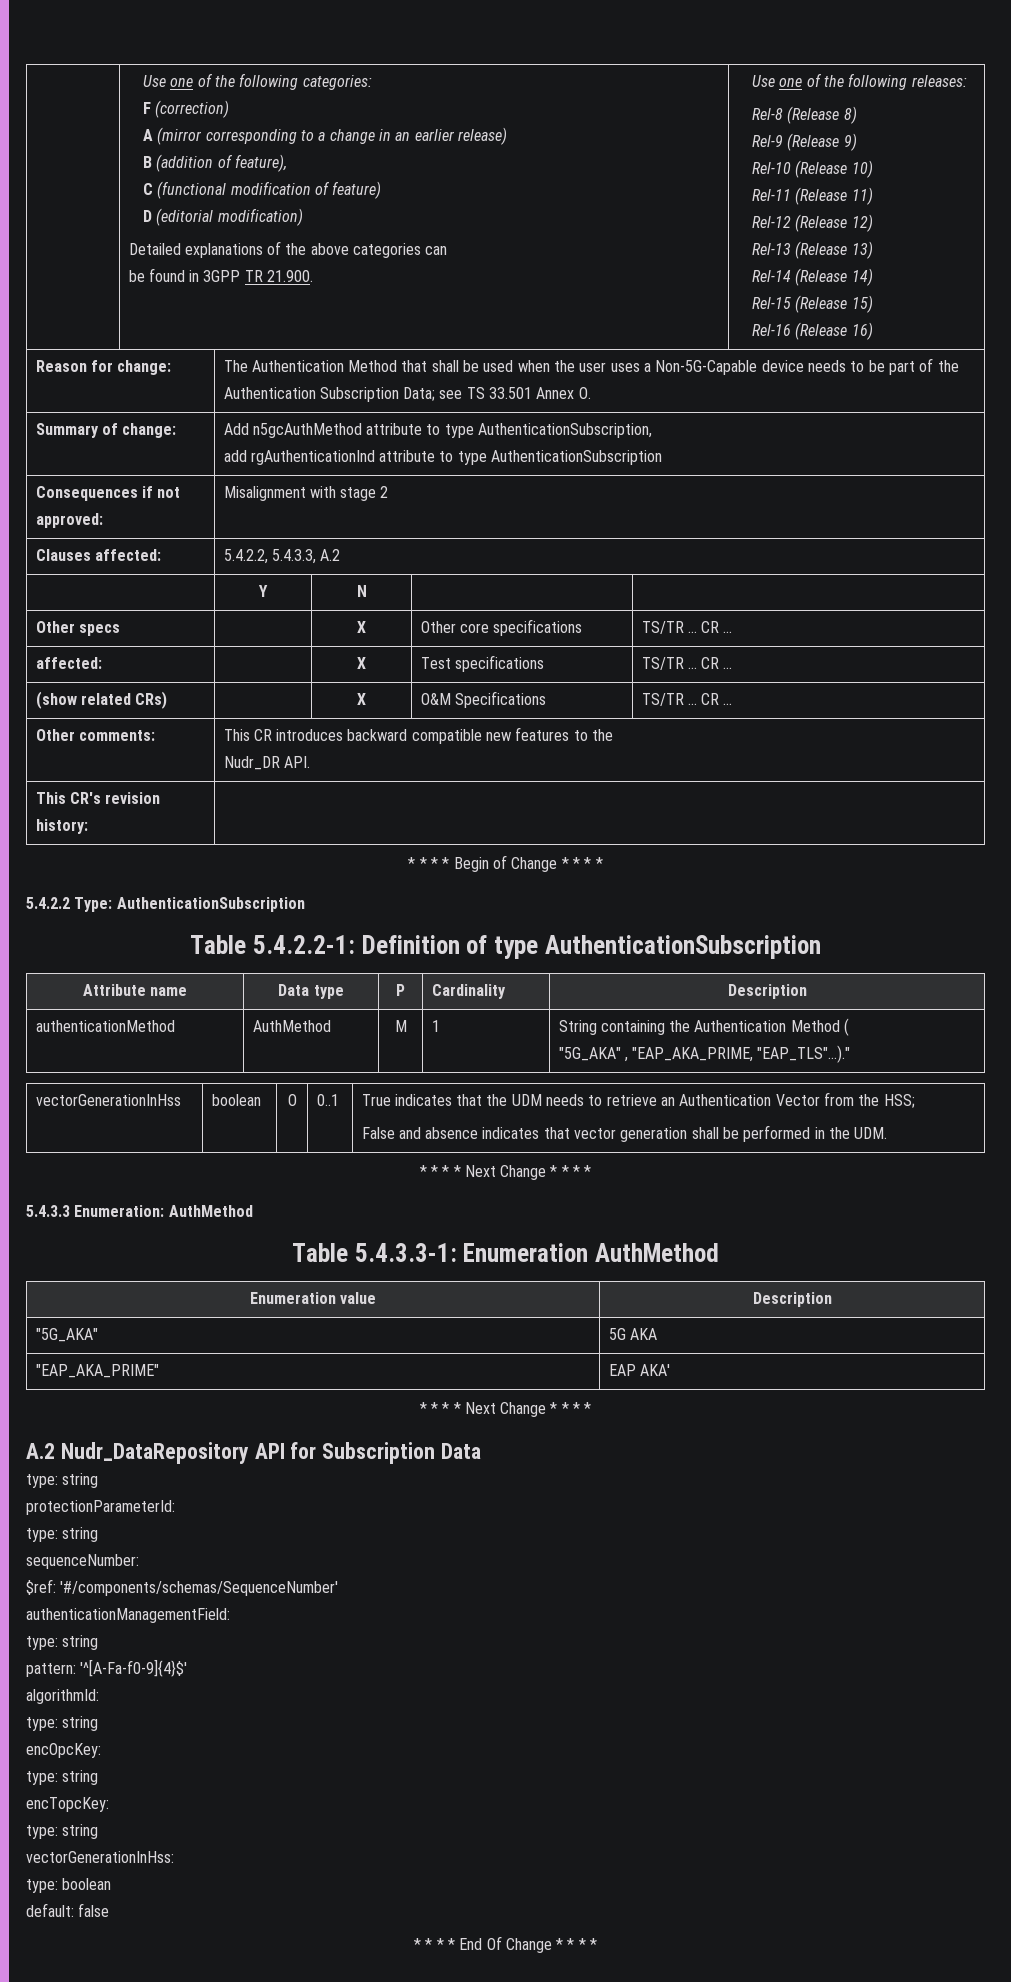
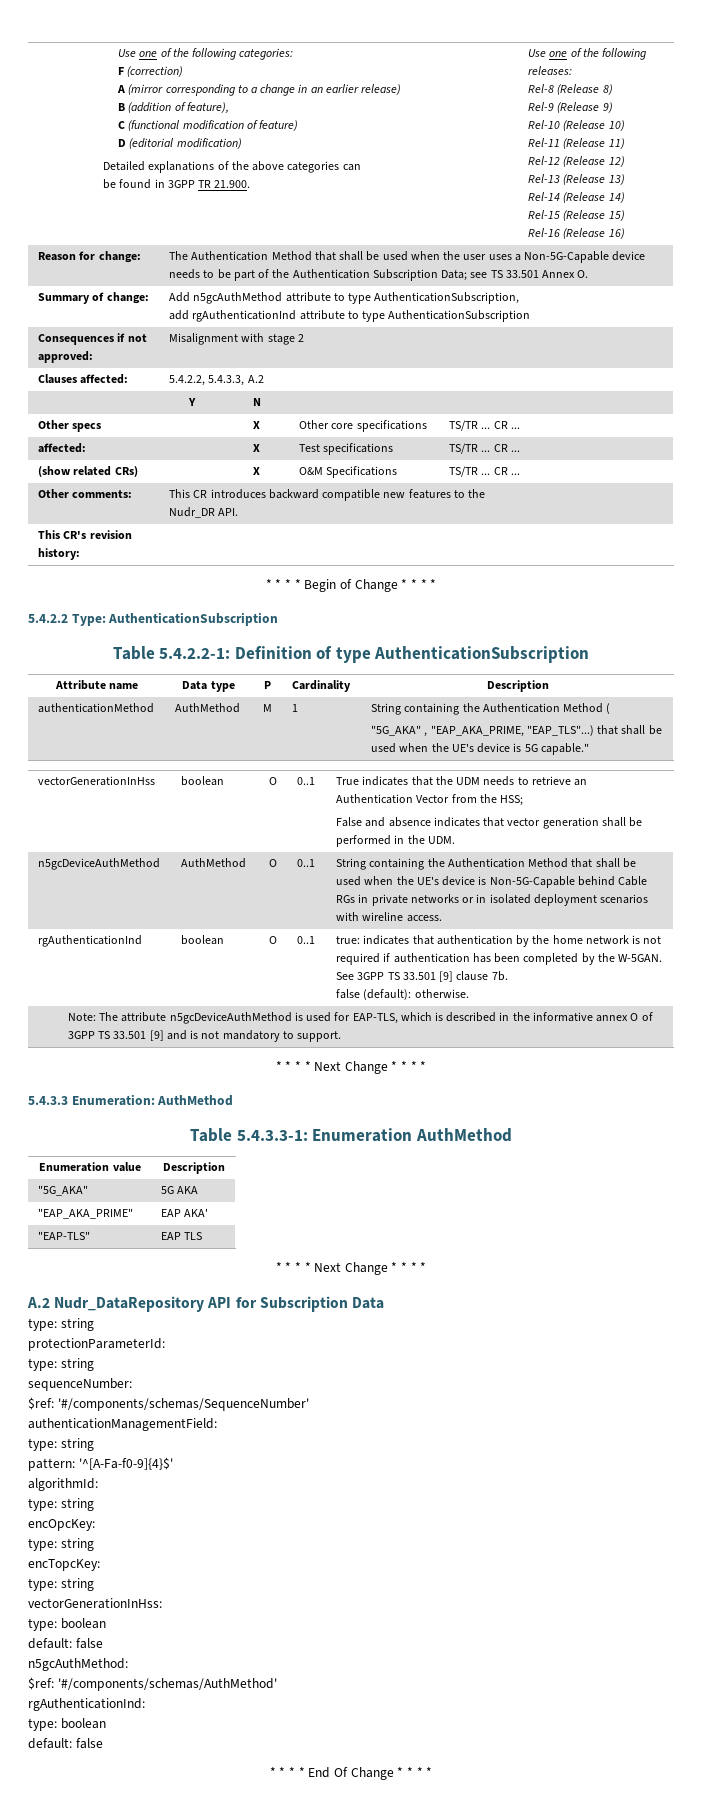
[757,1045,851,1063] "EAP_TLS"...)." -> [526,725,662,736] [371,743,589,755] "EAP_TLS"...) that shall be used when the UE's device is 5G capable."
(888, 1133) none -> [38,858,161,870] [181,858,247,868] [268,859,277,867] [297,859,316,867] [336,858,636,870] [336,876,648,888] [336,894,649,906] [336,912,442,922] [38,935,143,947] [181,935,225,945] [268,936,277,944] [297,936,316,944] [336,935,662,947] [336,953,663,965] [336,971,508,982] [336,989,469,1000] [67,1012,653,1024] [67,1030,341,1042] // n5gcDeviceAuthMethod | AuthMethod | O | 0..1 | String containing the Authentication Method that shall be used when the UE's device is Non-5G-Capable behind Cable RGs in private networks or in isolated deployment scenarios with wireline access. // rgAuthenticationInd | boolean | O | 0..1 | true: indicates that authentication by the home network is not required if authentication has been completed by the W-5GAN. See 3GPP TS 33.501 [9] clause 7b. // false (default): otherwise. // Note: The attribute n5gcDeviceAuthMethod is used for EAP-TLS, which is described in the informative annex O of 3GPP TS 33.501 [9] and is not mandatory to support.
(670, 1370) none -> [38,1231,91,1240] [161,1232,203,1240] // "EAP-TLS" | EAP TLS
(110, 1910) none -> [28,1658,128,1671] [28,1677,277,1691] [28,1698,145,1711] [28,1718,106,1731] [28,1738,103,1749] // n5gcAuthMethod: // $ref: '#/components/schemas/AuthMethod' // rgAuthenticationInd: // type: boolean // default: false

